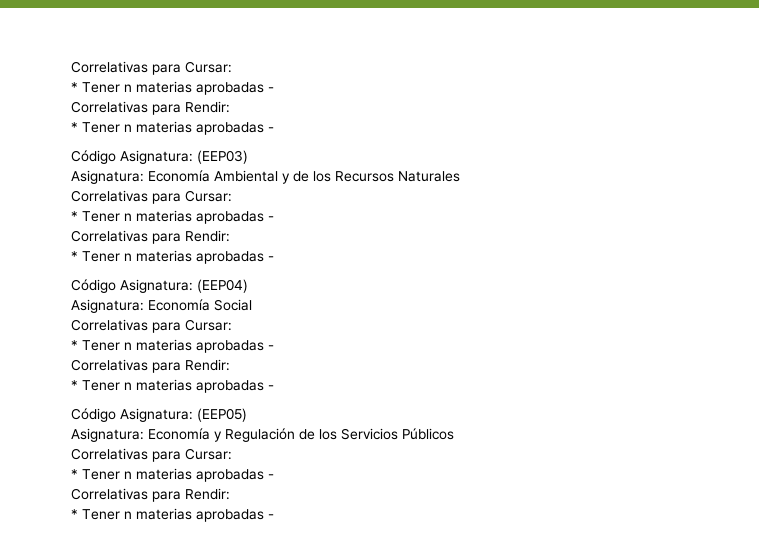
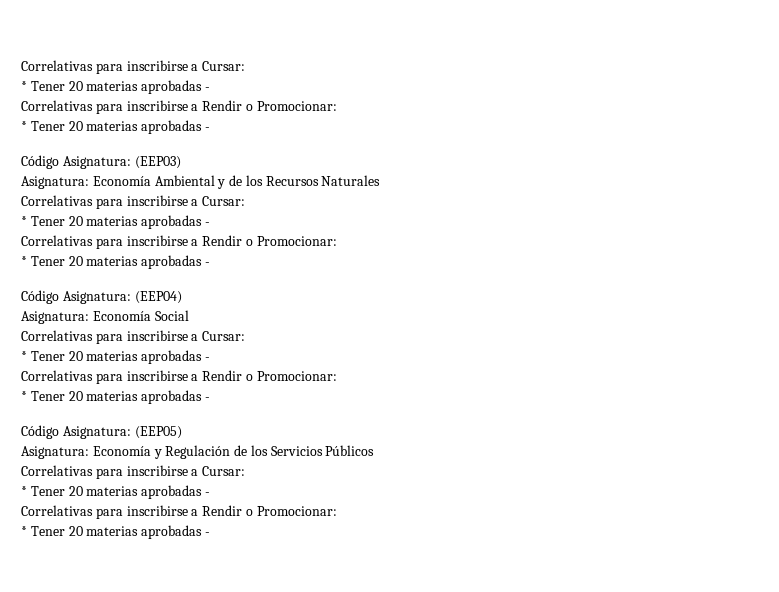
[71,61,232,75] [71,81,274,95] [71,101,230,115] [71,122,132,133] Correlativas para Cursar: // * Tener n materias aprobadas - // Correlativas para Rendir: // * Tener n -> [21,60,246,74] [21,80,210,94] [21,100,337,114] [21,121,83,131] Correlativas para inscribirse a Cursar: // * Tener 20 materias aprobadas - // Correlativas para inscribirse a Rendir o Promocionar: // * Tener 20
[185,190,232,202] [71,210,274,224] [71,230,230,244] [71,251,132,262] Cursar: // * Tener n materias aprobadas - // Correlativas para Rendir: // * Tener n -> [126,195,246,206] [21,215,210,229] [21,235,337,249] [21,256,83,266] inscribirse a Cursar: // * Tener 20 materias aprobadas - // Correlativas para inscribirse a Rendir o Promocionar: // * Tener 20
[185,319,232,331] [71,339,274,353] [71,359,230,373] [71,380,132,391] Cursar: // * Tener n materias aprobadas - // Correlativas para Rendir: // * Tener n -> [126,330,246,341] [21,350,210,364] [21,370,337,384] [21,391,83,401] inscribirse a Cursar: // * Tener 20 materias aprobadas - // Correlativas para inscribirse a Rendir o Promocionar: // * Tener 20
[185,448,232,460] [71,468,274,482] [71,488,230,502] [71,509,132,520] Cursar: // * Tener n materias aprobadas - // Correlativas para Rendir: // * Tener n -> [126,465,246,476] [21,485,210,499] [21,505,337,519] [21,526,83,536] inscribirse a Cursar: // * Tener 20 materias aprobadas - // Correlativas para inscribirse a Rendir o Promocionar: // * Tener 20

